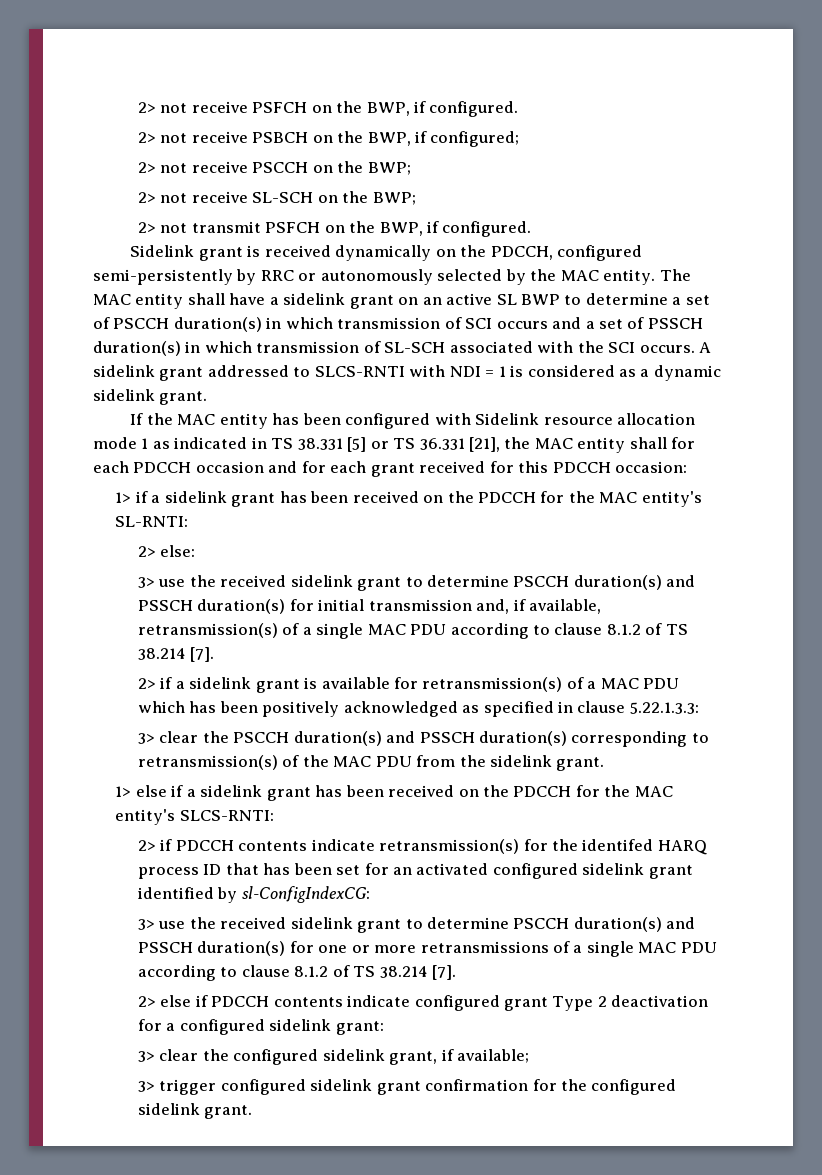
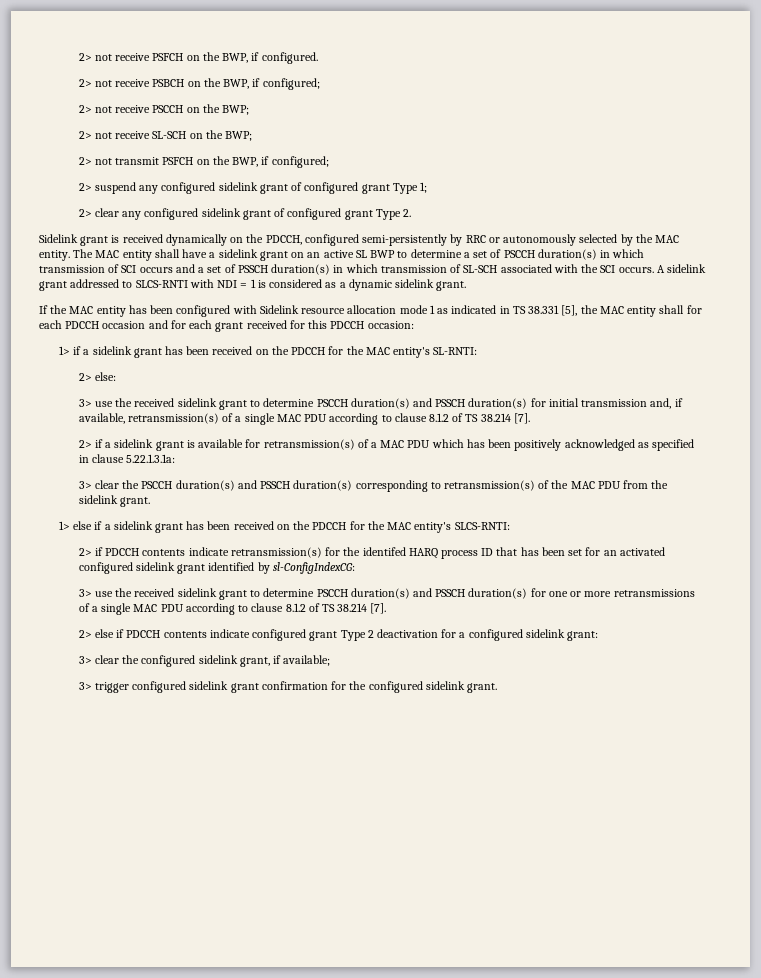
[442,221,532,237] configured. -> [271,156,329,168] [78,182,427,194] [78,208,411,220] configured; // 2> suspend any configured sidelink grant of configured grant Type 1; // 2> clear any configured sidelink grant of configured grant Type 2.
[347,437,501,452] [5] or TS 36.331 [21], -> [561,305,578,316] [5],
[629,702,699,714] 5.22.1.3.3: -> [126,454,176,463] 5.22.1.3.1a:

